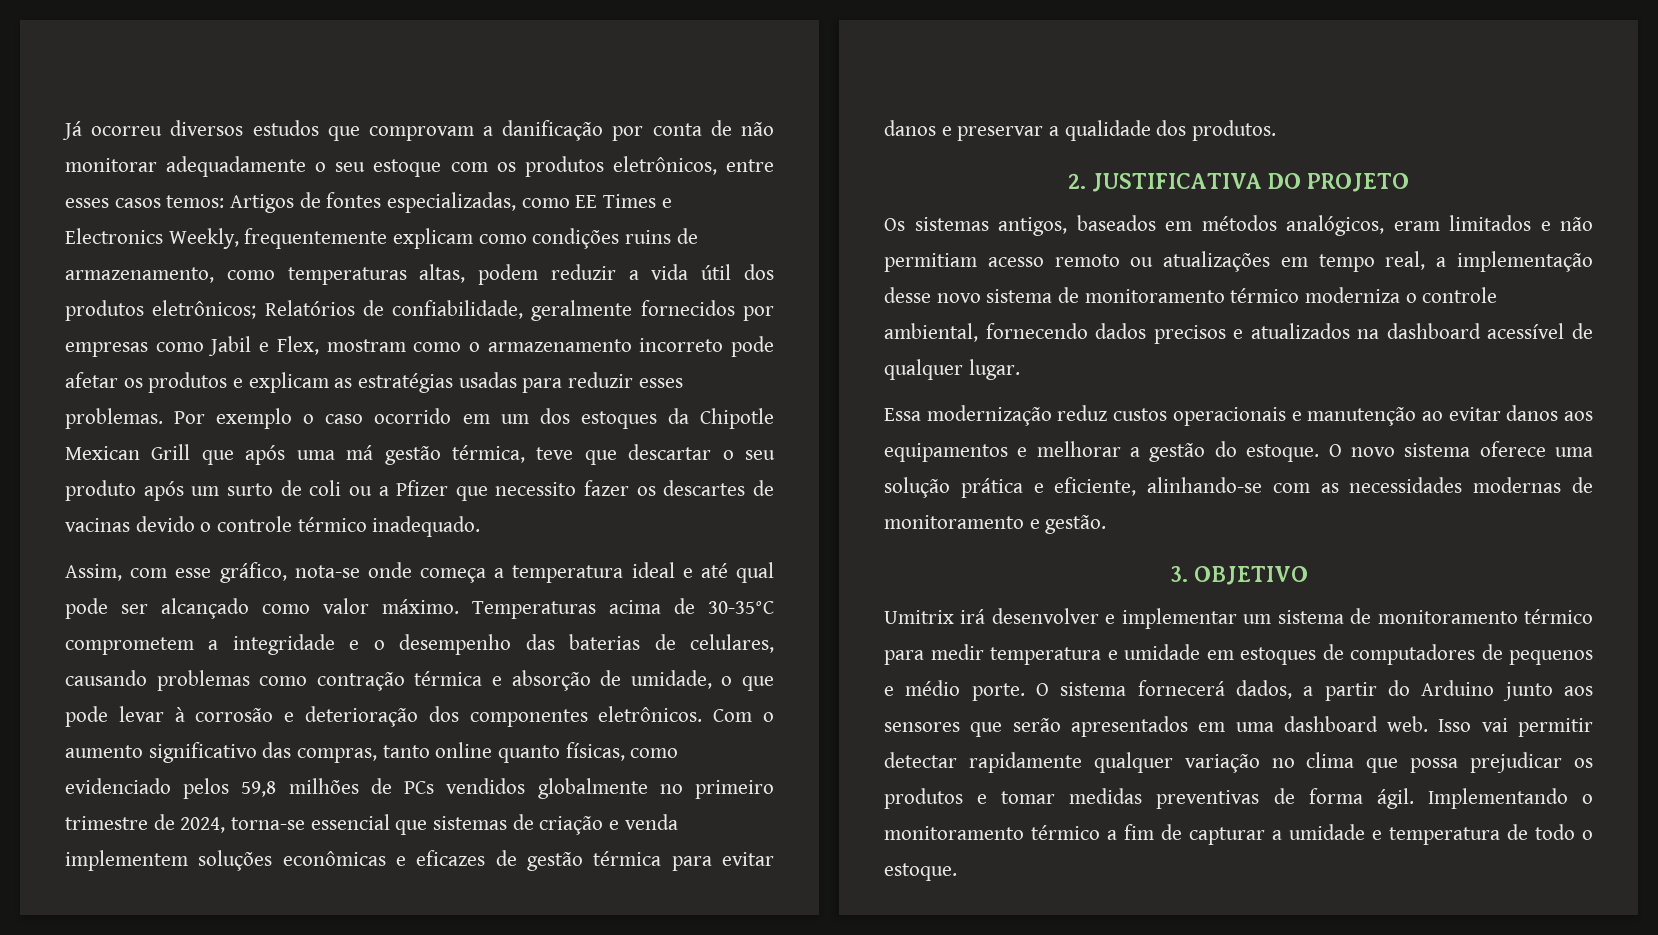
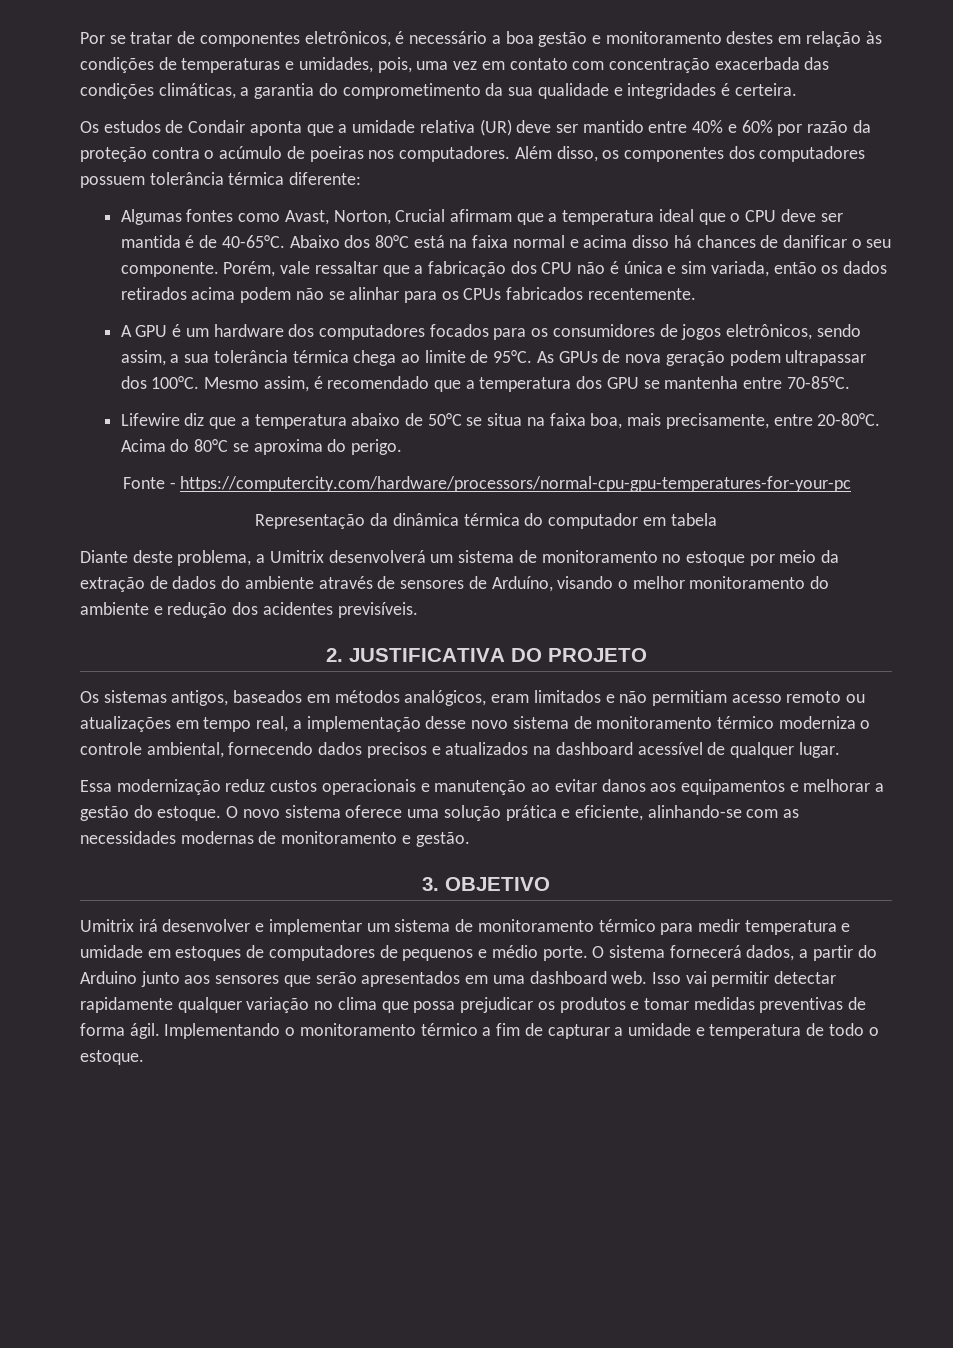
[62,120,774,141] [65,156,774,177] [65,192,672,213] [65,228,698,249] [65,264,775,285] [65,300,774,321] [65,336,774,357] [65,372,683,393] [65,408,774,429] [65,444,775,465] [65,480,774,501] [65,516,481,537] [65,562,774,583] [65,598,774,619] [65,634,775,655] [65,670,775,691] [65,706,774,727] [65,742,679,763] [65,778,774,799] [65,814,678,835] [65,850,775,871] [884,120,1277,141] Já ocorreu diversos estudos que comprovam a danificação por conta de não monitorar adequadamente o seu estoque com os produtos eletrônicos, entre esses casos temos: Artigos de fontes especializadas, como EE Times e Electronics Weekly, frequentemente explicam como condições ruins de armazenamento, como temperaturas altas, podem reduzir a vida útil dos produtos eletrônicos; Relatórios de confiabilidade, geralmente fornecidos por empresas como Jabil e Flex, mostram como o armazenamento incorreto pode afetar os produtos e explicam as estratégias usadas para reduzir esses problemas. Por exemplo o caso ocorrido em um dos estoques da Chipotle Mexican Grill que após uma má gestão térmica, teve que descartar o seu produto após um surto de coli ou a Pfizer que necessito fazer os descartes de vacinas devido o controle térmico inadequado. // Assim, com esse gráfico, nota-se onde começa a temperatura ideal e até qual pode ser alcançado como valor máximo. Temperaturas acima de 30-35°C comprometem a integridade e o desempenho das baterias de celulares, causando problemas como contração térmica e absorção de umidade, o que pode levar à corrosão e deterioração dos componentes eletrônicos. Com o aumento significativo das compras, tanto online quanto físicas, como evidenciado pelos 59,8 milhões de PCs vendidos globalmente no primeiro trimestre de 2024, torna-se essencial que sistemas de criação e venda implementem soluções econômicas e eficazes de gestão térmica para evitar danos e preservar a qualidade dos produtos. -> [80,31,882,47] [80,57,830,73] [80,83,797,99] [80,119,871,136] [80,146,866,162] [80,172,362,188] [120,209,843,225] [120,235,892,248] [120,261,888,277] [120,287,696,303] [120,324,861,340] [120,350,867,366] [120,376,850,392] [120,413,881,429] [120,439,403,455] [122,476,852,492] [255,513,717,529] [80,550,840,566] [80,576,830,592] [80,602,418,618] Por se tratar de componentes eletrônicos, é necessário a boa gestão e monitoramento destes em relação às condições de temperaturas e umidades, pois, uma vez em contato com concentração exacerbada das condições climáticas, a garantia do comprometimento da sua qualidade e integridades é certeira. // Os estudos de Condair aponta que a umidade relativa (UR) deve ser mantido entre 40% e 60% por razão da proteção contra o acúmulo de poeiras nos computadores. Além disso, os componentes dos computadores possuem tolerância térmica diferente: // Algumas fontes como Avast, Norton, Crucial afirmam que a temperatura ideal que o CPU deve ser mantida é de 40-65°C. Abaixo dos 80°C está na faixa normal e acima disso há chances de danificar o seu componente. Porém, vale ressaltar que a fabricação dos CPU não é única e sim variada, então os dados retirados acima podem não se alinhar para os CPUs fabricados recentemente. // A GPU é um hardware dos computadores focados para os consumidores de jogos eletrônicos, sendo assim, a sua tolerância térmica chega ao limite de 95°C. As GPUs de nova geração podem ultrapassar dos 100°C. Mesmo assim, é recomendado que a temperatura dos GPU se mantenha entre 70-85°C. // Lifewire diz que a temperatura abaixo de 50°C se situa na faixa boa, mais precisamente, entre 20-80°C. Acima do 80°C se aproxima do perigo. // Fonte - https://computercity.com/hardware/processors/normal-cpu-gpu-temperatures-for-your-pc // Representação da dinâmica térmica do computador em tabela // Diante deste problema, a Umitrix desenvolverá um sistema de monitoramento no estoque por meio da extração de dados do ambiente através de sensores de Arduíno, visando o melhor monitoramento do ambiente e redução dos acidentes previsíveis.

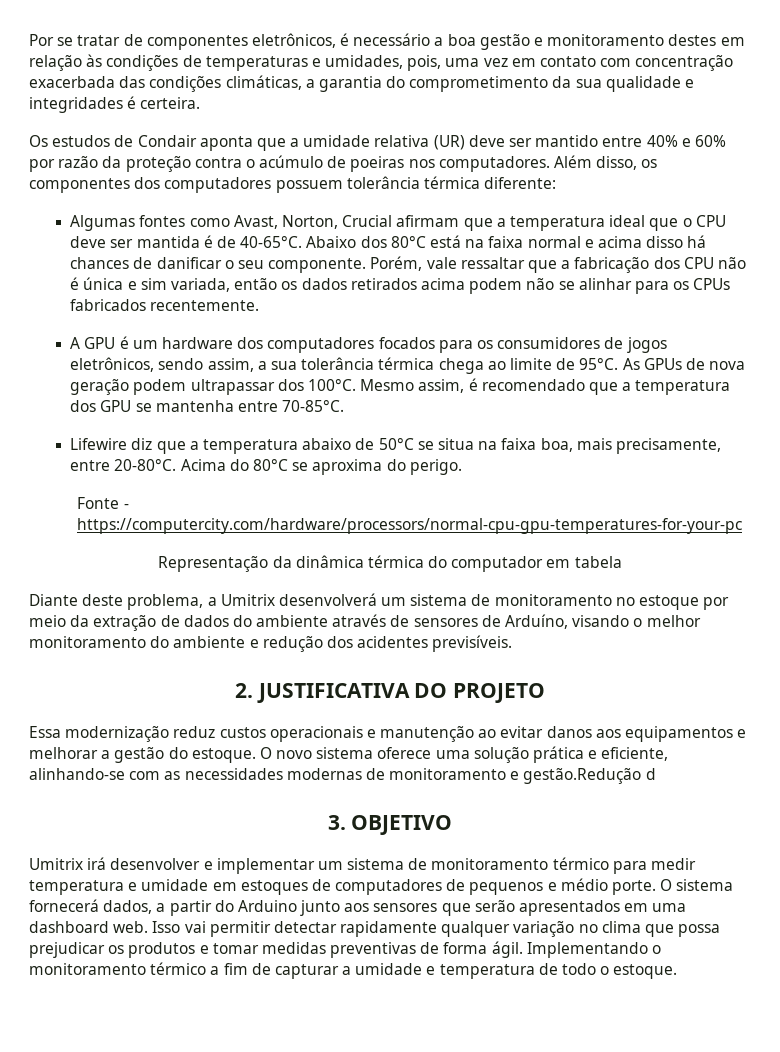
[80,690,866,706] [80,716,871,732] [80,742,840,758] // Os sistemas antigos, baseados em métodos analógicos, eram limitados e não permitiam acesso remoto ou atualizações em tempo real, a implementação desse novo sistema de monitoramento térmico moderniza o controle ambiental, fornecendo dados precisos e atualizados na dashboard acessível de qualquer lugar. -> (546, 693) none
[415,832,470,847] gestão. -> [523,768,656,784] gestão.Redução d

